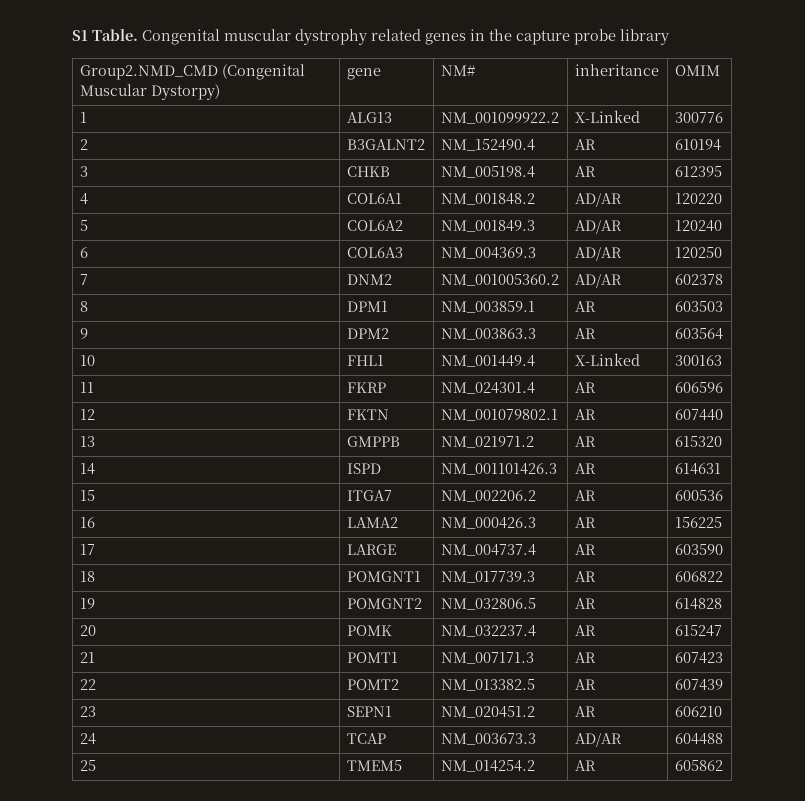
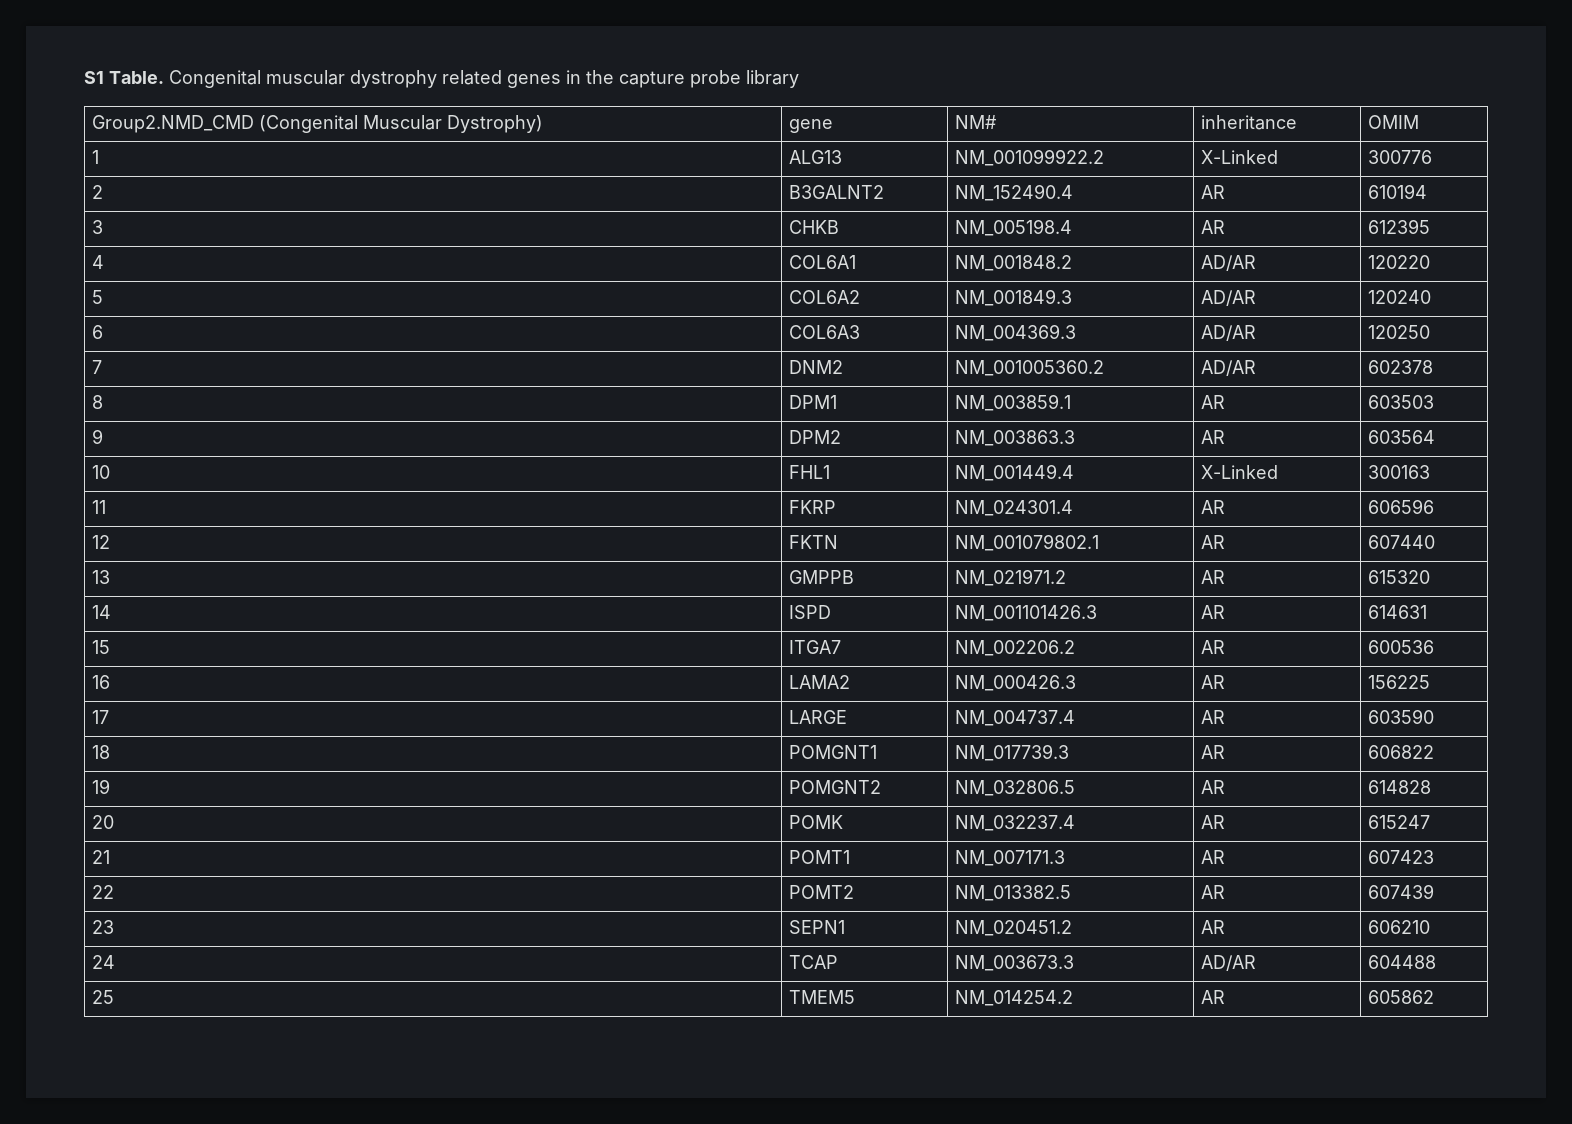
[150,84,220,100] Dystorpy) -> [447,115,544,133] Dystrophy)

